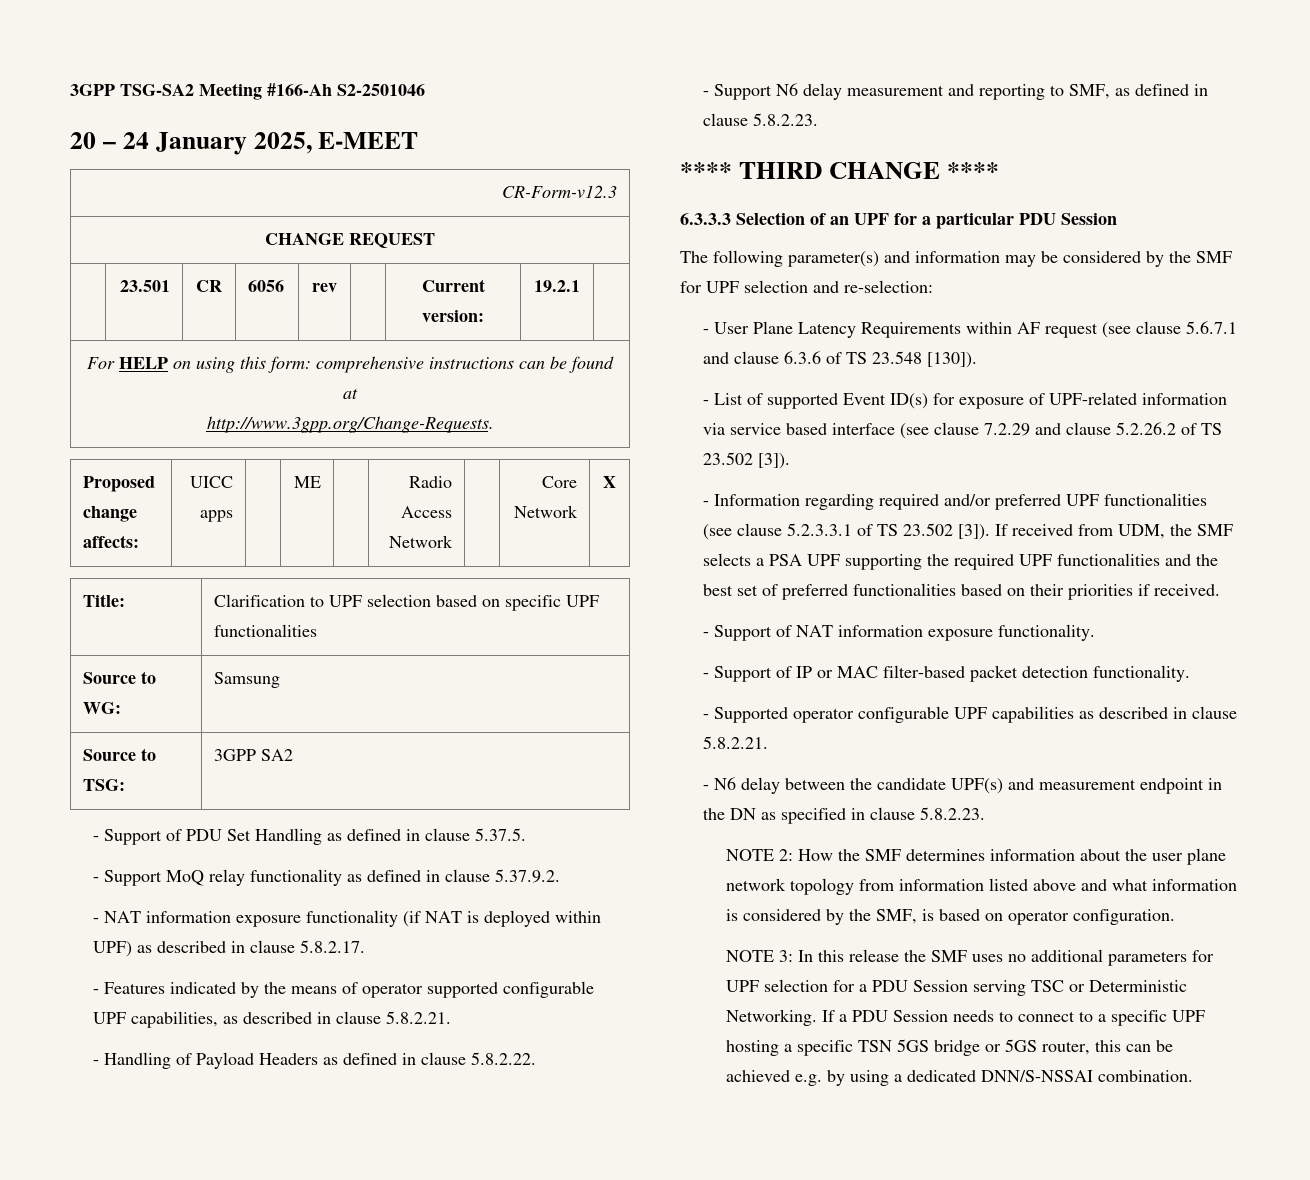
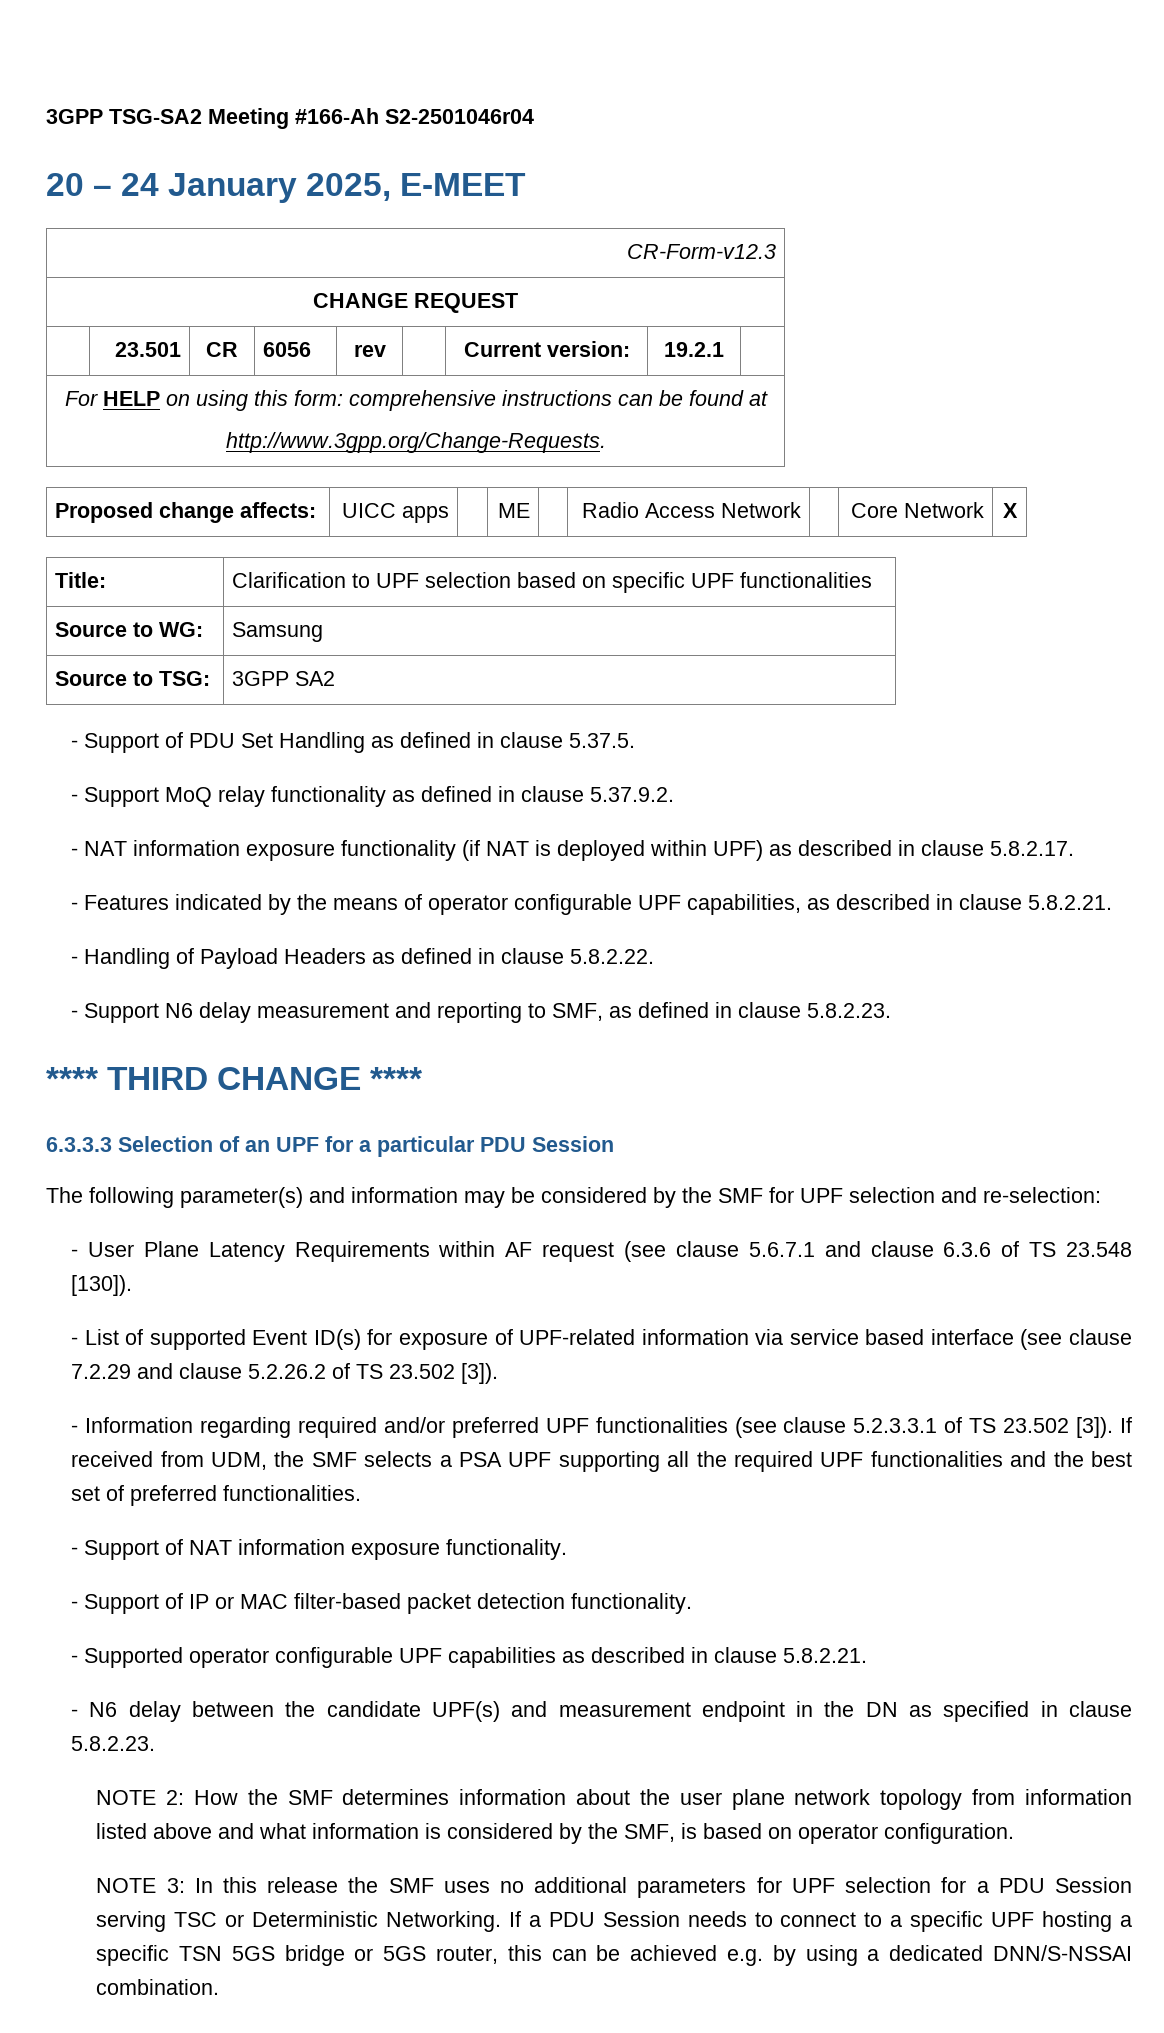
[337,84,425,96] S2-2501046 -> [385,109,534,124] S2-2501046r04
[427,982,499,998] supported -> (509, 905) none
(923, 562) none -> [667,1451,690,1467] all
[853,583,1221,600] functionalities based on their priorities if received. -> [223,1485,362,1501] functionalities.

